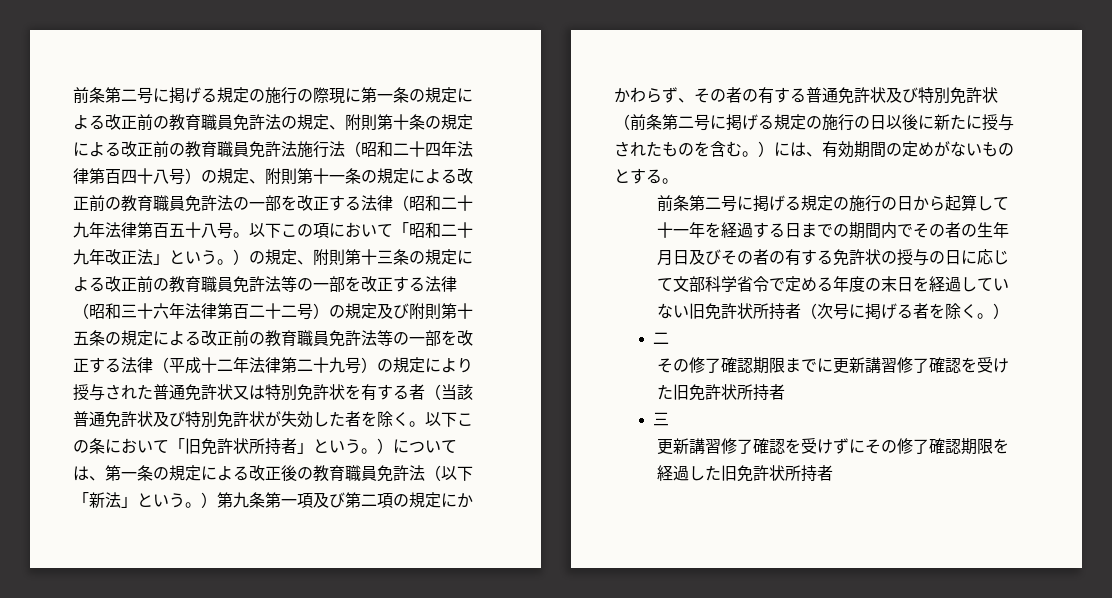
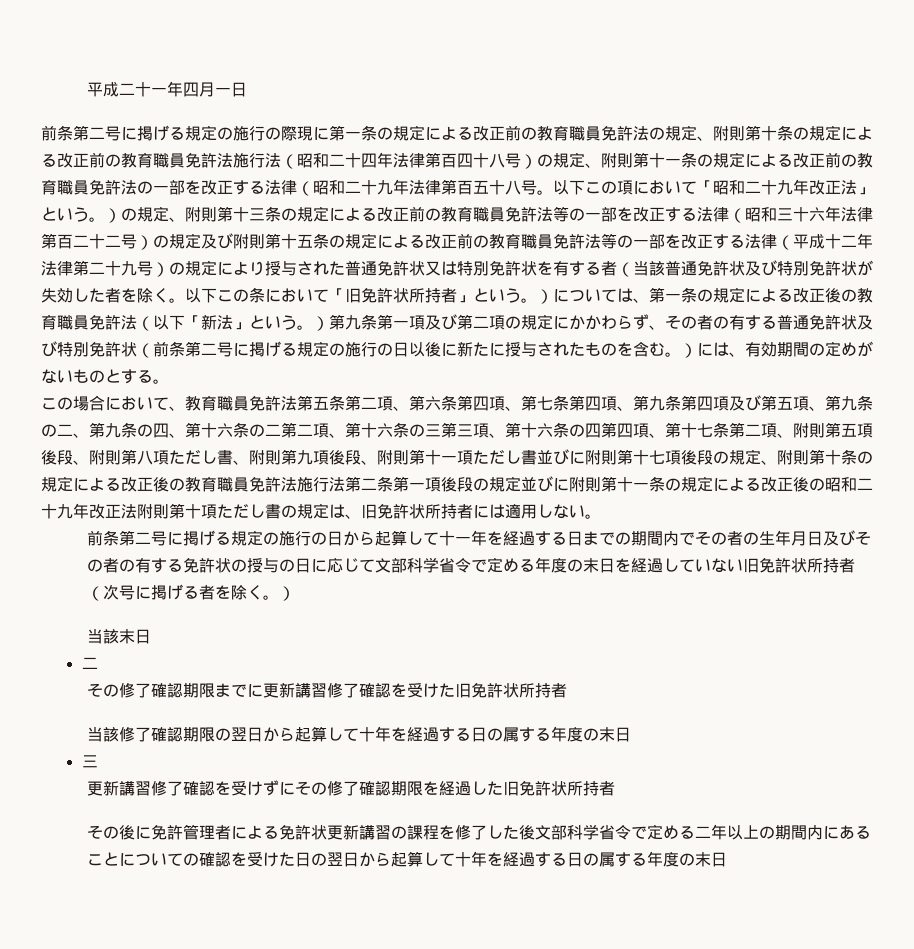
(73, 95) none -> [87,81,248,97] 平成二十一年四月一日 //
(678, 181) none -> [41,395,873,411] [41,422,873,438] [41,449,873,465] [41,476,873,492] [41,503,601,519] // この場合において、教育職員免許法第五条第二項、第六条第四項、第七条第四項、第九条第四項及び第五項、第九条の二、第九条の四、第十六条の二第二項、第十六条の三第三項、第十六条の四第四項、第十七条第二項、附則第五項後段、附則第八項ただし書、附則第九項後段、附則第十一項ただし書並びに附則第十七項後段の規定、附則第十条の規定による改正後の教育職員免許法施行法第二条第一項後段の規定並びに附則第十一条の規定による改正後の昭和二十九年改正法附則第十項ただし書の規定は、旧免許状所持者には適用しない。
(1009, 311) none -> [87,629,152,644] // 当該末日
(785, 392) none -> [87,726,632,742] // 当該修了確認期限の翌日から起算して十年を経過する日の属する年度の末日
(833, 473) none -> [87,824,872,840] [87,851,728,867] // その後に免許管理者による免許状更新講習の課程を修了した後文部科学省令で定める二年以上の期間内にあることについての確認を受けた日の翌日から起算して十年を経過する日の属する年度の末日

